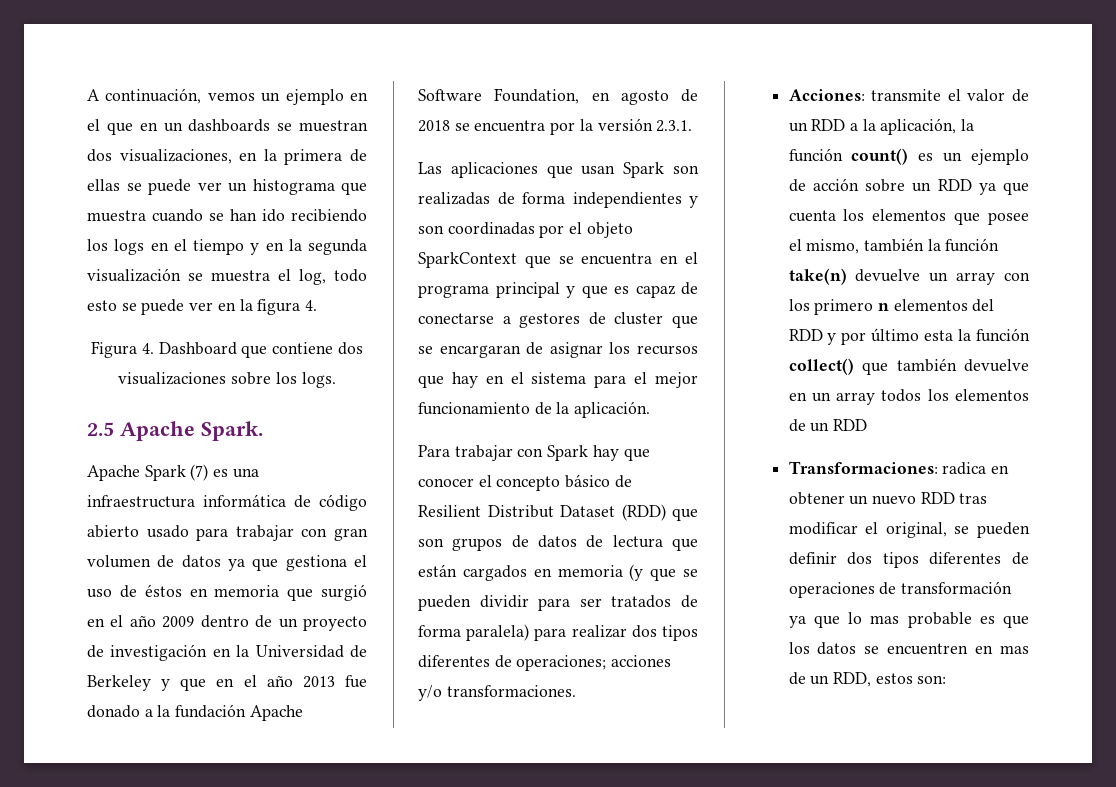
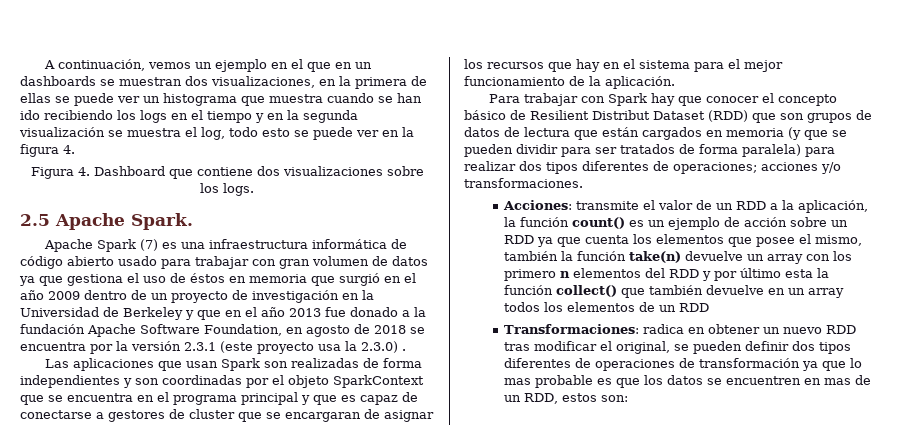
[656,120,693,132] 2.3.1. -> [184,341,406,354] 2.3.1 (este proyecto usa la 2.3.0) .

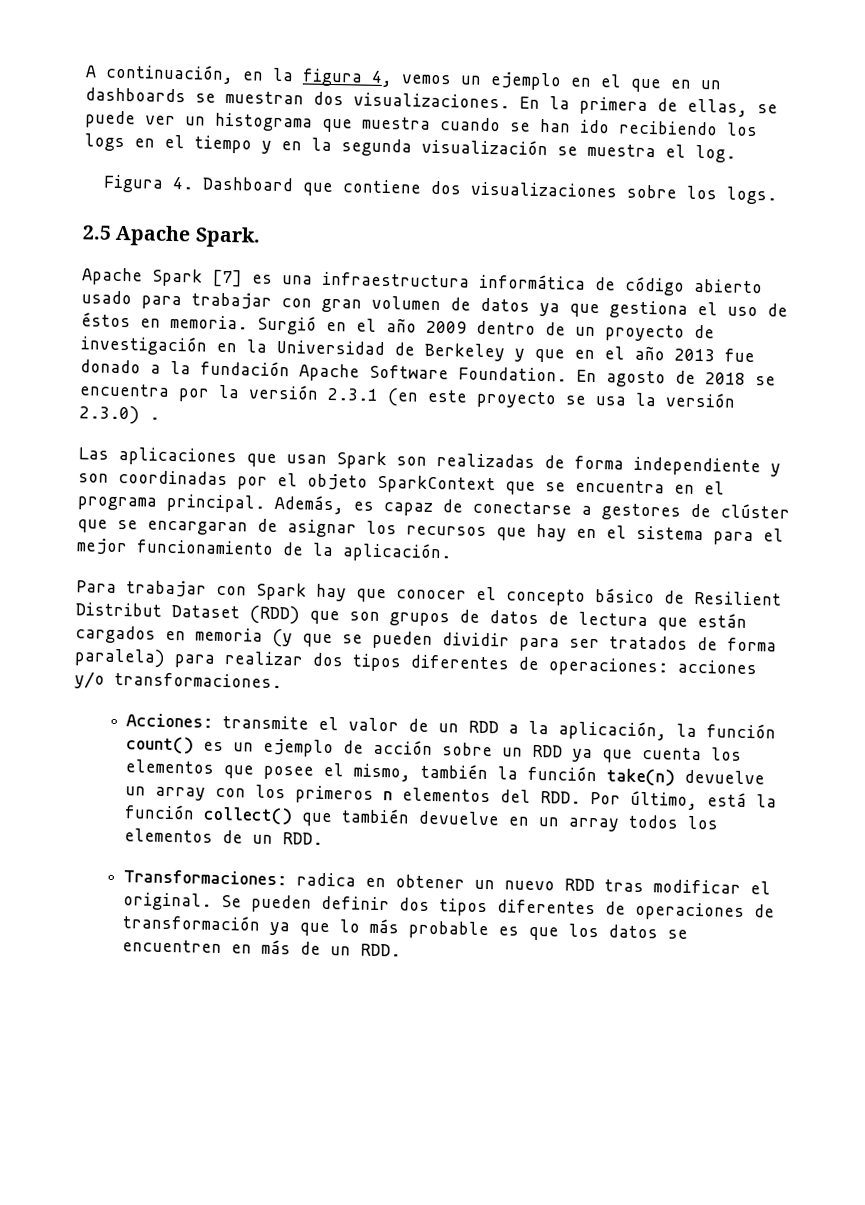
(145, 65) none -> [242,67,393,88] en la figura 4,
[211,76,336,88] visualizaciones, en -> [353,92,540,109] visualizaciones. En
[20,93,51,103] ellas -> [687,98,748,117] ellas,
[201,127,414,140] [20,144,75,157] log, todo esto se puede ver en la figura 4. -> [695,144,736,163] log.
[139,239,158,251] (7) -> [211,269,243,288] [7]
[249,273,380,286] memoria que surgió -> [170,314,317,335] memoria. Surgió
[204,324,303,336] Foundation, en -> [458,366,597,383] Foundation. En
[220,341,314,354] (este proyecto -> [387,388,586,409] (en este proyecto se
(357, 346) none -> [665,392,736,408] versión
[20,375,120,388] independientes -> [633,456,761,477] independiente
[241,392,337,405] principal y que -> [166,493,345,515] principal. Además,
[189,409,235,419] cluster -> [720,503,790,519] clúster
[673,162,757,174] operaciones; -> [548,657,668,677] operaciones:
[504,269,557,281] primero -> [295,785,375,804] primeros
[669,268,814,281] RDD y por último esta -> [540,790,748,811] RDD. Por último, está
[679,303,710,312] RDD -> [282,832,324,845] RDD.
[616,341,690,354] original, se -> [123,892,243,911] original. Se
[504,378,532,385] mas -> [369,918,400,934] más
[824,375,872,385] [504,393,629,404] mas de un RDD, estos son: -> [261,939,402,957] más de un RDD.

